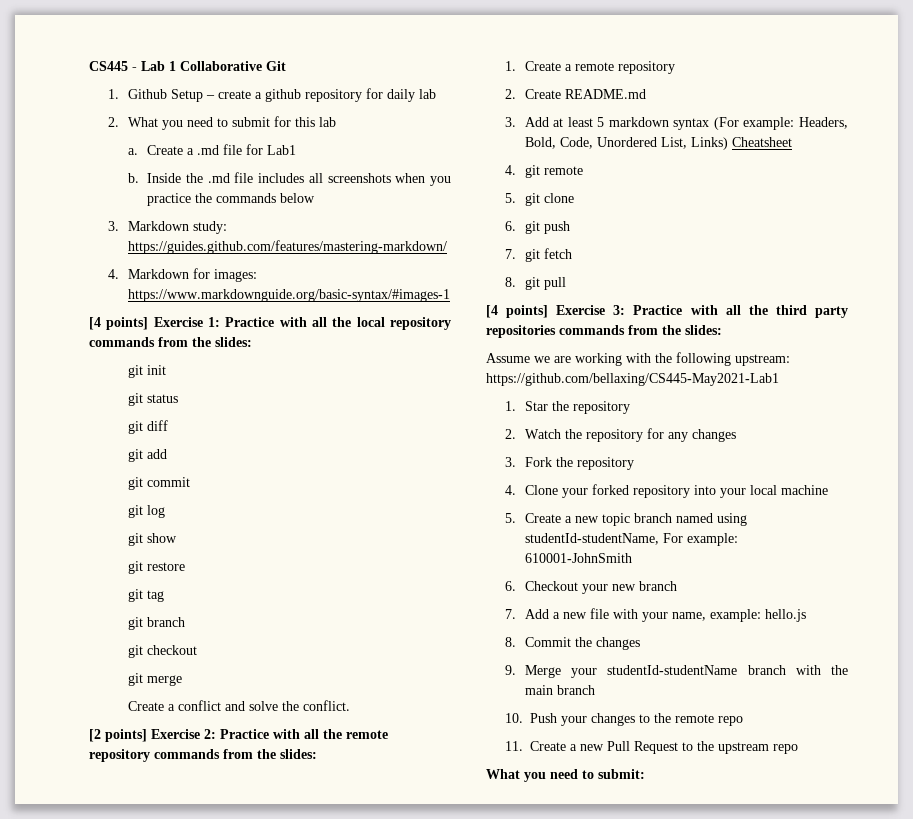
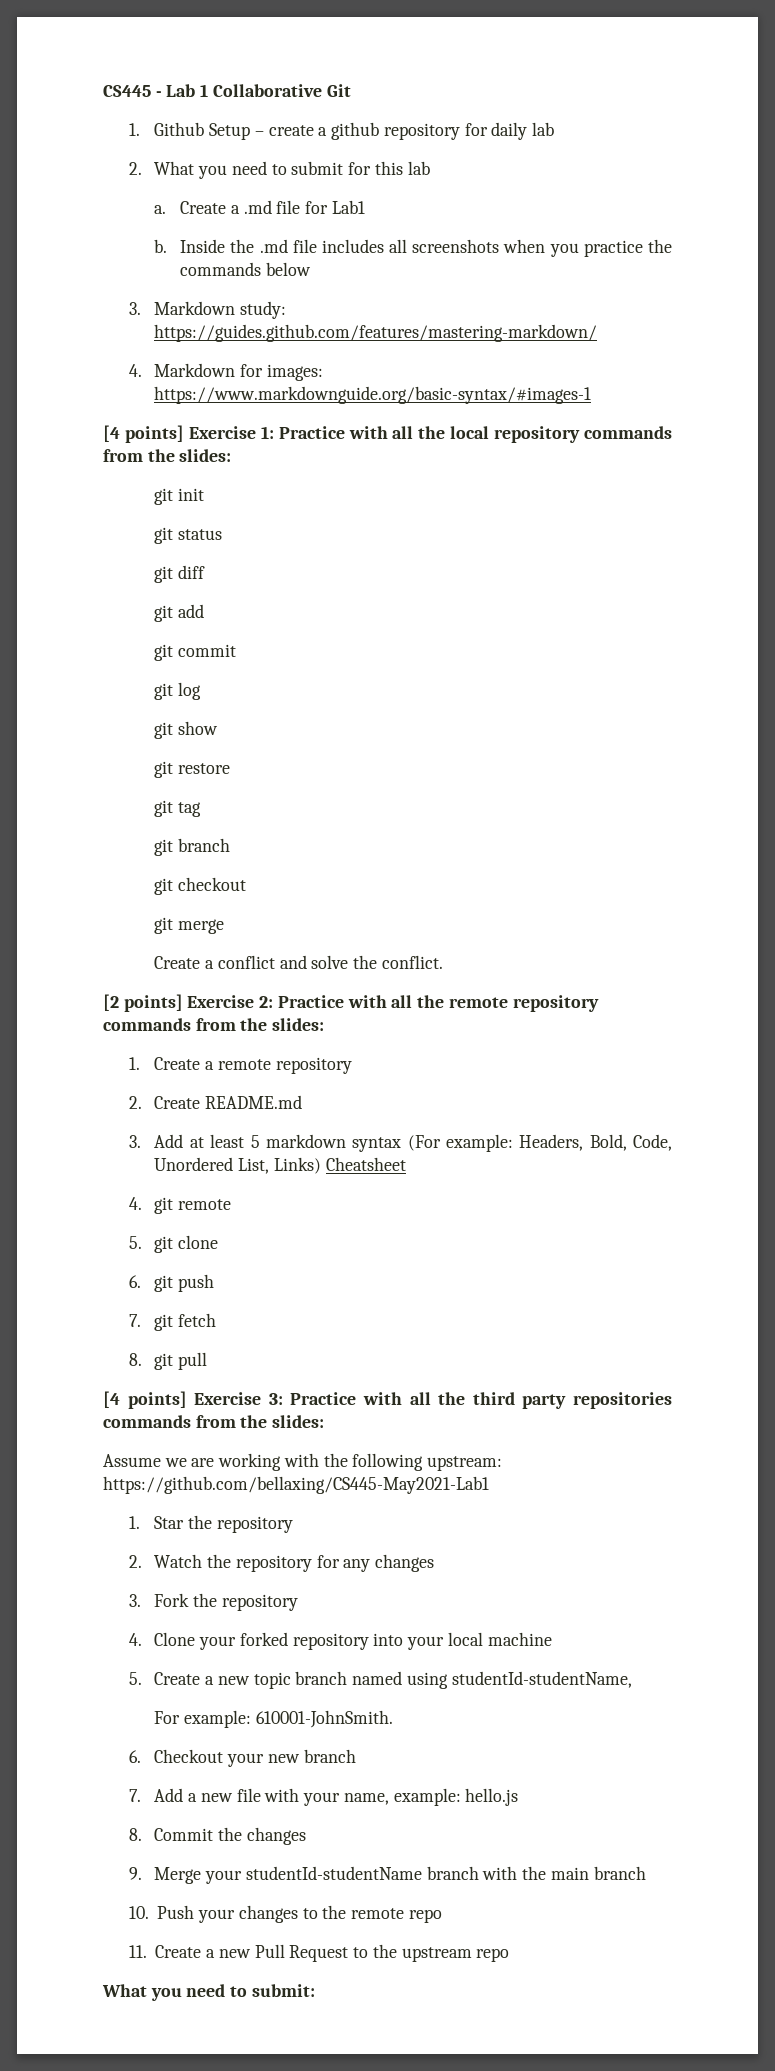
(659, 539) none -> (632, 1679) //
[524,553,632,563] 610001-JohnSmith -> [255,1710,393,1728] 610001-JohnSmith.

